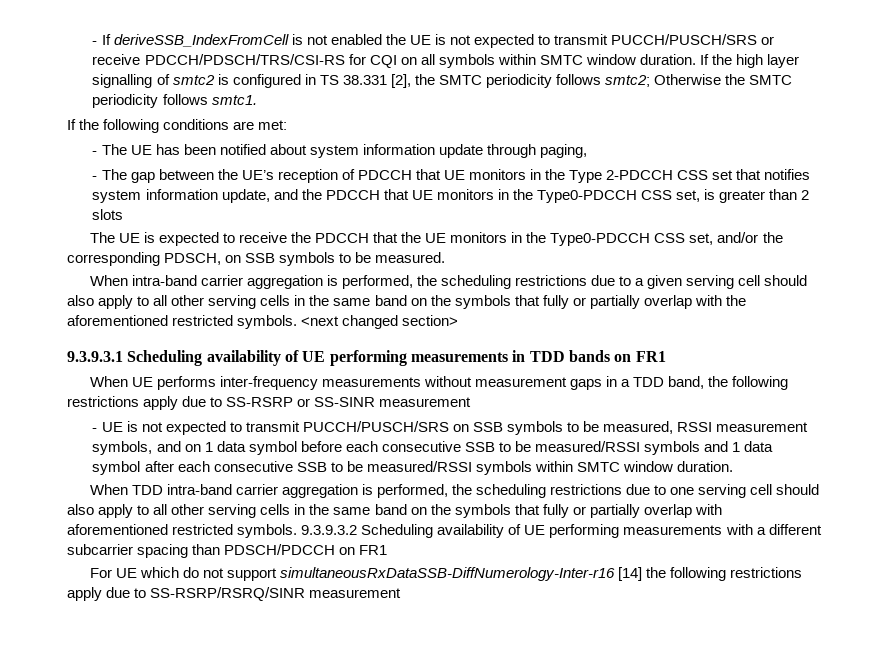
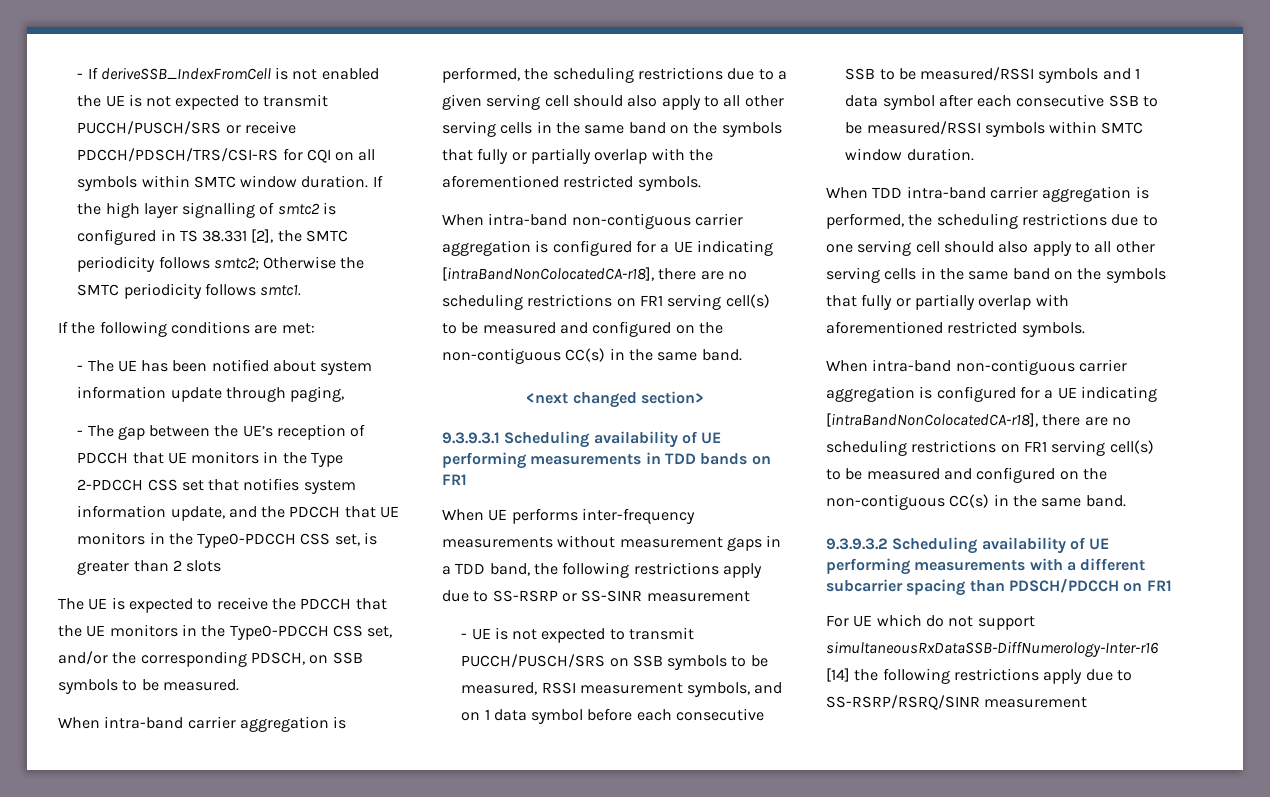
(298, 322) none -> [442,213,743,229] [442,240,773,256] [442,267,747,281] [442,294,770,310] [442,321,723,337] [442,348,742,364] // When intra-band non-contiguous carrier aggregation is configured for a UE indicating [intraBandNonColocatedCA-r18], there are no scheduling restrictions on FR1 serving cell(s) to be measured and configured on the non-contiguous CC(s) in the same band. //
(298, 531) none -> [826,359,1127,375] [826,386,1157,402] [826,413,1131,427] [826,440,1154,456] [826,467,1107,483] [826,494,1126,510] // When intra-band non-contiguous carrier aggregation is configured for a UE indicating [intraBandNonColocatedCA-r18], there are no scheduling restrictions on FR1 serving cell(s) to be measured and configured on the non-contiguous CC(s) in the same band. //

